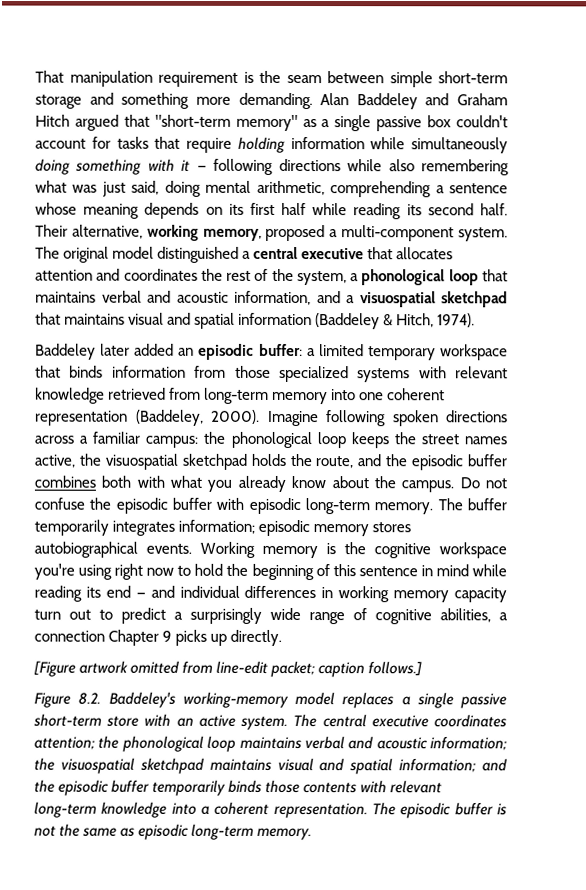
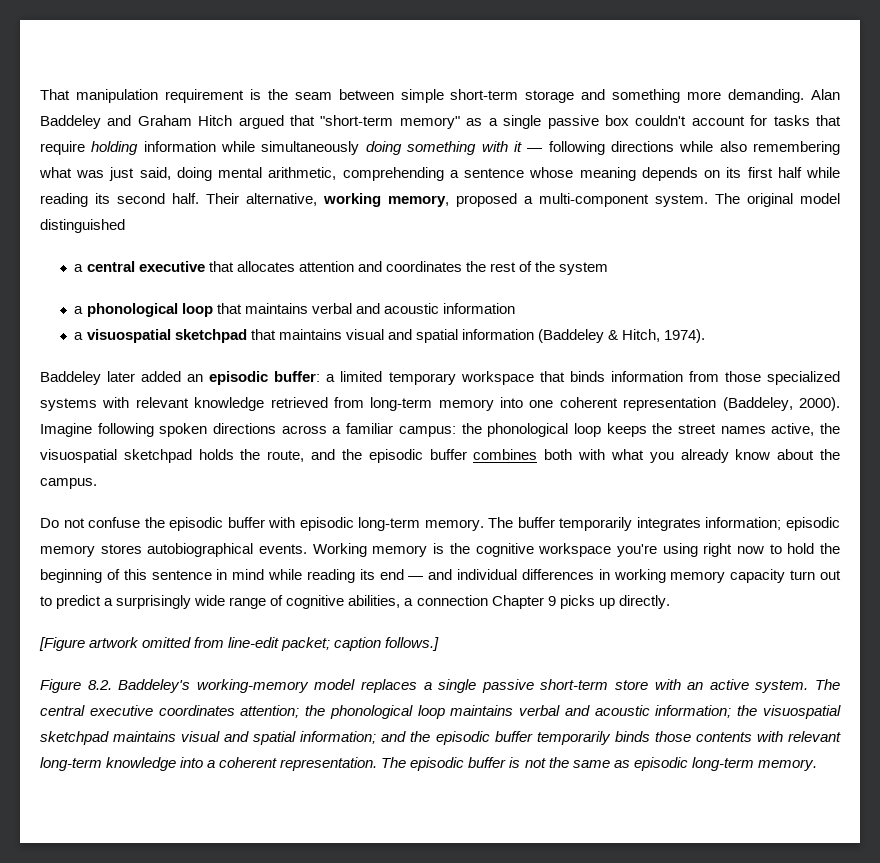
(240, 254) none -> (125, 226) //
[296,271,347,286] system, -> [559,262,609,275] system //
[234,290,341,306] information, and -> [442,303,515,314] information //
(455, 486) none -> (97, 483) //

